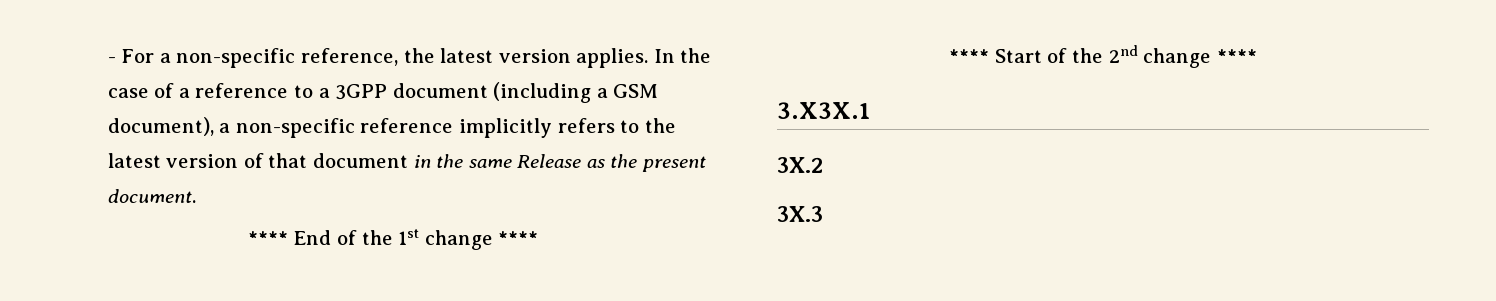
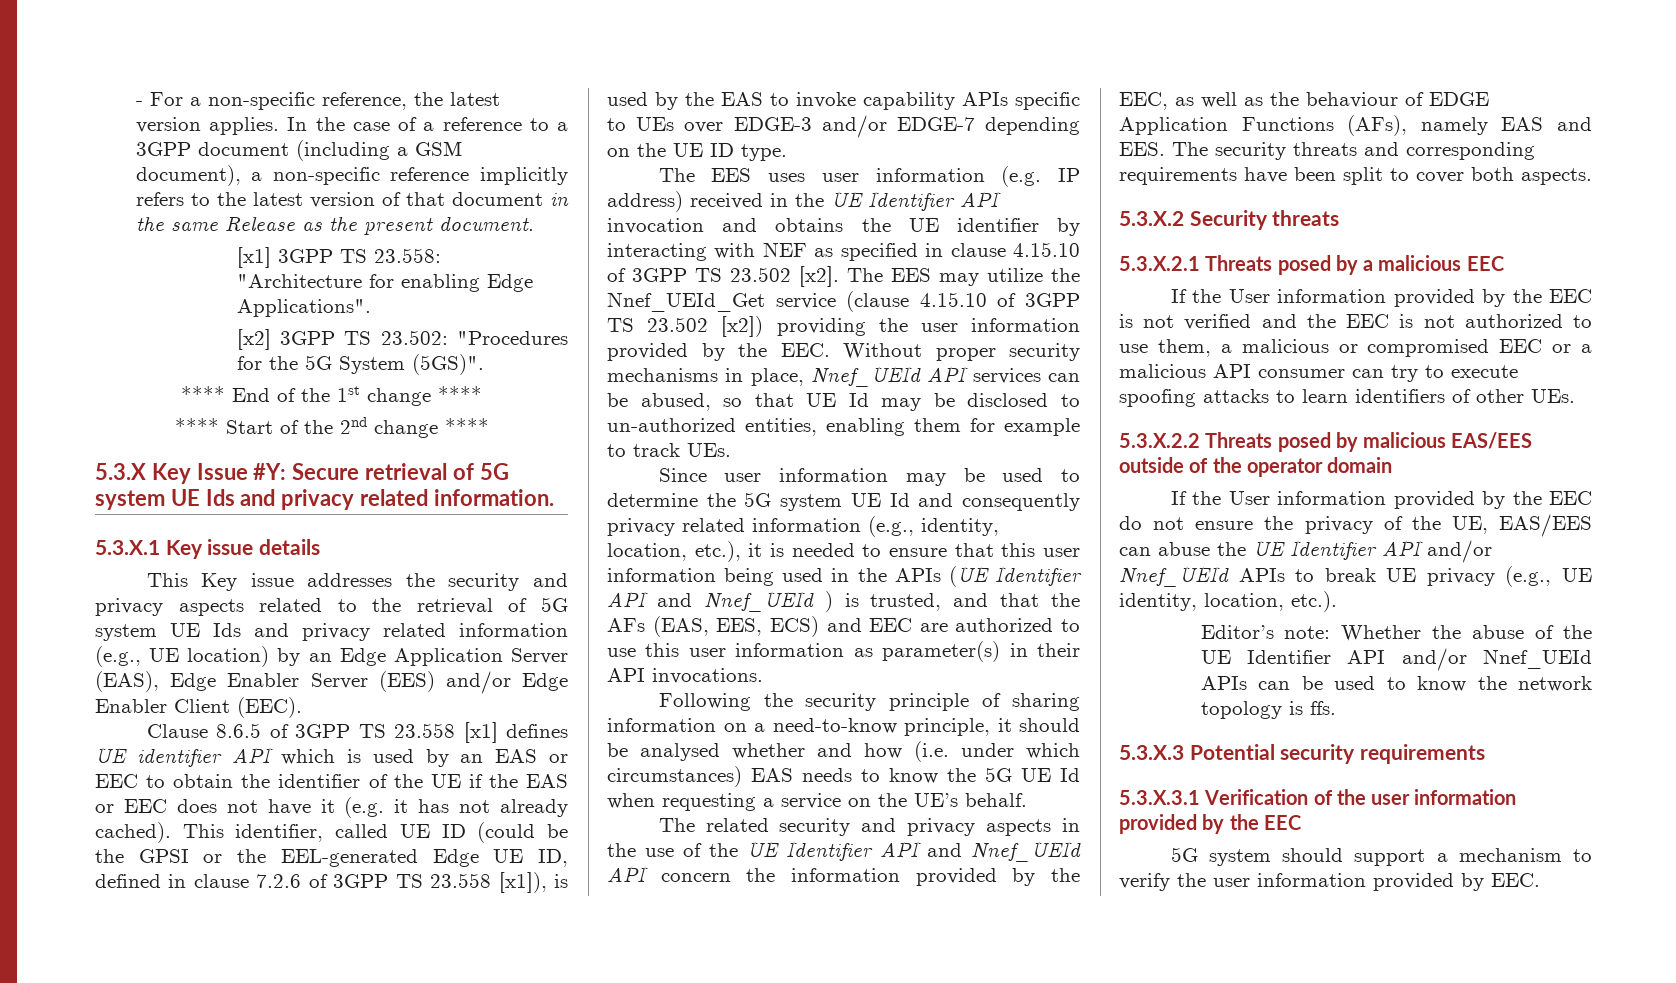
(196, 196) none -> [236,247,441,268] [236,274,533,292] [236,299,371,317] [236,329,568,350] [236,354,484,375] // [x1] 3GPP TS 23.558: "Architecture for enabling Edge Applications". // [x2] 3GPP TS 23.502: "Procedures for the 5G System (5GS)".
[777,102,871,119] [777,157,823,173] [777,206,823,222] 3.X3X.1 // 3X.2 // 3X.3 -> [95,463,509,484] [95,489,554,510] [95,539,320,559] [146,573,568,591] [95,597,568,616] [95,623,568,641] [95,646,568,667] [95,671,568,694] [95,697,302,718] [146,722,568,743] [95,747,568,767] [95,774,569,788] [95,797,568,818] [95,822,568,843] [95,849,568,867] [95,872,569,893] [607,92,1080,110] [607,115,1080,138] [607,143,787,161] [658,166,1080,187] [607,191,1001,212] [607,218,1080,236] [607,242,1080,261] [607,266,1080,287] [607,291,1080,312] [607,316,1080,337] [607,343,1080,361] [607,366,1080,387] [607,393,1080,411] [607,418,1080,436] [607,443,731,457] [658,468,1080,486] [607,492,1080,511] [607,516,999,537] [607,541,1080,562] [607,566,1082,587] [607,591,1080,612] [607,616,1080,637] [607,641,1080,662] [607,668,763,684] [658,693,1080,711] [607,718,1080,736] [607,741,1080,762] [607,766,1080,787] [607,793,1027,811] [658,818,1080,836] [607,841,1081,862] [607,866,1080,886] [1119,92,1489,110] [1119,115,1592,136] [1119,142,1535,160] [1119,167,1592,185] [1119,210,1340,230] [1119,255,1504,275] [1170,289,1592,307] [1119,314,1592,330] [1119,339,1592,357] [1119,364,1518,382] [1119,389,1575,407] [1119,432,1533,452] [1119,457,1393,477] [1170,491,1592,509] [1119,514,1592,537] [1119,540,1492,563] [1119,566,1592,587] [1119,591,1337,612] [1200,625,1592,641] [1200,648,1592,671] [1200,676,1592,692] [1200,701,1336,719] [1119,744,1485,764] [1119,789,1517,805] [1119,814,1301,834] [1170,847,1592,866] [1119,873,1540,891] 5.3.X Key Issue #Y: Secure retrieval of 5G system UE Ids and privacy related information. // 5.3.X.1 Key issue details // This Key issue addresses the security and privacy aspects related to the retrieval of 5G system UE Ids and privacy related information (e.g., UE location) by an Edge Application Server (EAS), Edge Enabler Server (EES) and/or Edge Enabler Client (EEC). // Clause 8.6.5 of 3GPP TS 23.558 [x1] defines UE identifier API which is used by an EAS or EEC to obtain the identifier of the UE if the EAS or EEC does not have it (e.g. it has not already cached). This identifier, called UE ID (could be the GPSI or the EEL-generated Edge UE ID, defined in clause 7.2.6 of 3GPP TS 23.558 [x1]), is used by the EAS to invoke capability APIs specific to UEs over EDGE-3 and/or EDGE-7 depending on the UE ID type. // The EES uses user information (e.g. IP address) received in the UE Identifier API invocation and obtains the UE identifier by interacting with NEF as specified in clause 4.15.10 of 3GPP TS 23.502 [x2]. The EES may utilize the Nnef_UEId_Get service (clause 4.15.10 of 3GPP TS 23.502 [x2]) providing the user information provided by the EEC. Without proper security mechanisms in place, Nnef_UEId API services can be abused, so that UE Id may be disclosed to un-authorized entities, enabling them for example to track UEs. // Since user information may be used to determine the 5G system UE Id and consequently privacy related information (e.g., identity, location, etc.), it is needed to ensure that this user information being used in the APIs (UE Identifier API and Nnef_UEId ) is trusted, and that the AFs (EAS, EES, ECS) and EEC are authorized to use this user information as parameter(s) in their API invocations. // Following the security principle of sharing information on a need-to-know principle, it should be analysed whether and how (i.e. under which circumstances) EAS needs to know the 5G UE Id when requesting a service on the UE’s behalf. // The related security and privacy aspects in the use of the UE Identifier API and Nnef_UEId API concern the information provided by the EEC, as well as the behaviour of EDGE Application Functions (AFs), namely EAS and EES. The security threats and corresponding requirements have been split to cover both aspects. // 5.3.X.2 Security threats // 5.3.X.2.1 Threats posed by a malicious EEC // If the User information provided by the EEC is not verified and the EEC is not authorized to use them, a malicious or compromised EEC or a malicious API consumer can try to execute spoofing attacks to learn identifiers of other UEs. // 5.3.X.2.2 Threats posed by malicious EAS/EES outside of the operator domain // If the User information provided by the EEC do not ensure the privacy of the UE, EAS/EES can abuse the UE Identifier API and/or Nnef_UEId APIs to break UE privacy (e.g., UE identity, location, etc.). // Editor’s note: Whether the abuse of the UE Identifier API and/or Nnef_UEId APIs can be used to know the network topology is ffs. // 5.3.X.3 Potential security requirements // 5.3.X.3.1 Verification of the user information provided by the EEC // 5G system should support a mechanism to verify the user information provided by EEC.

